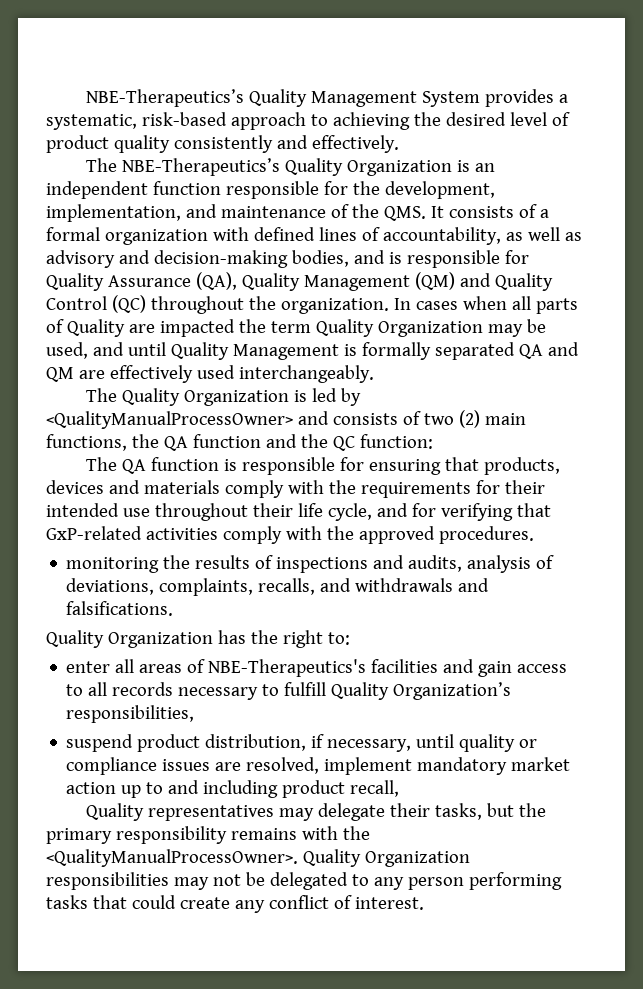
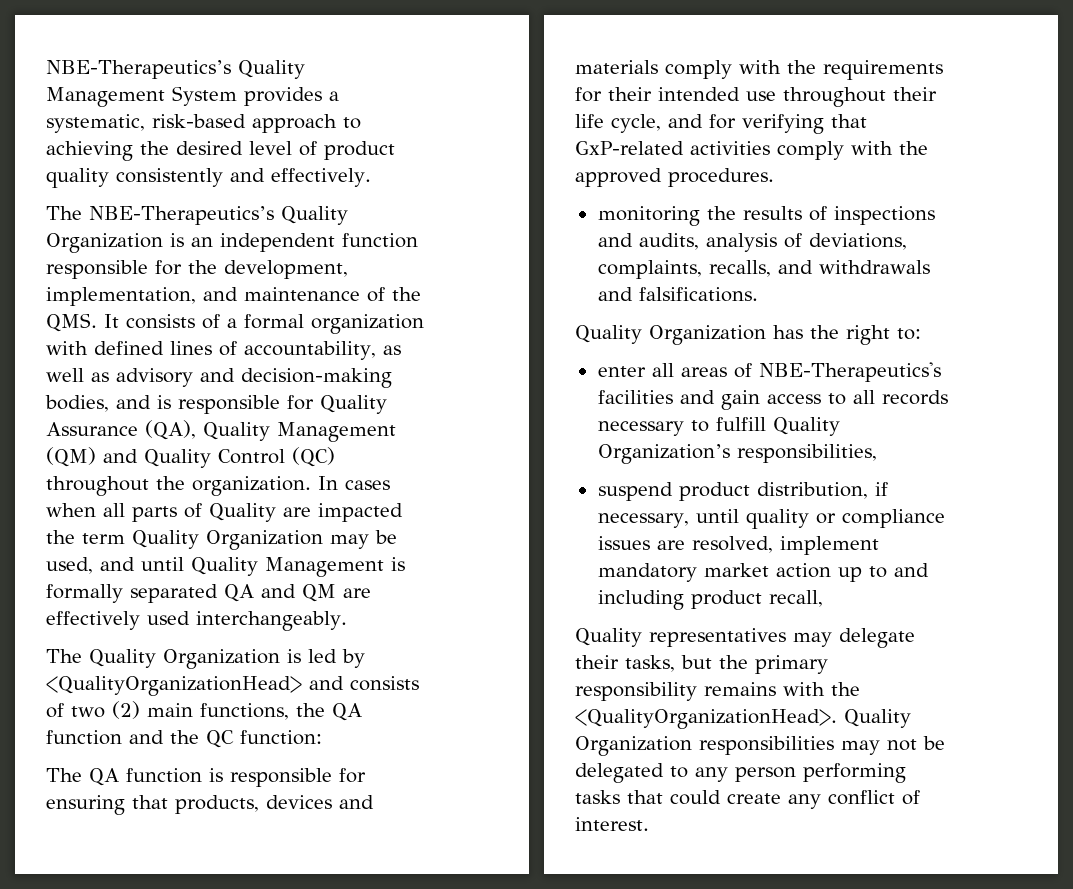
[46,411,293,429] <QualityManualProcessOwner> -> [46,676,302,696] <QualityOrganizationHead>
[46,849,298,867] <QualityManualProcessOwner>. -> [575,709,837,729] <QualityOrganizationHead>.

